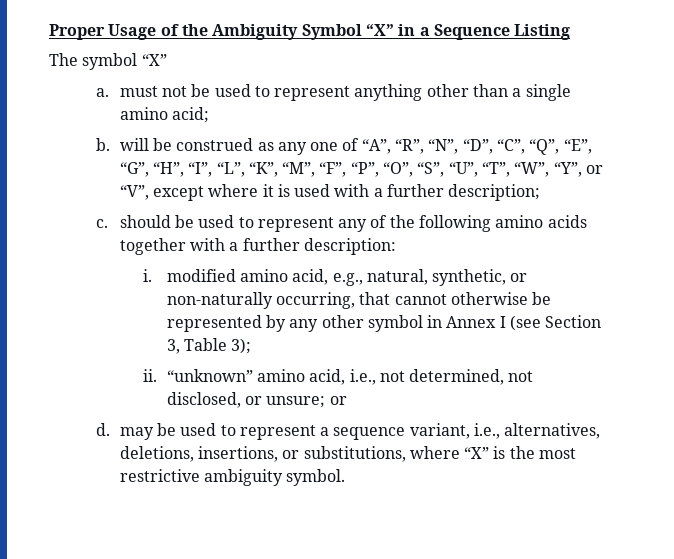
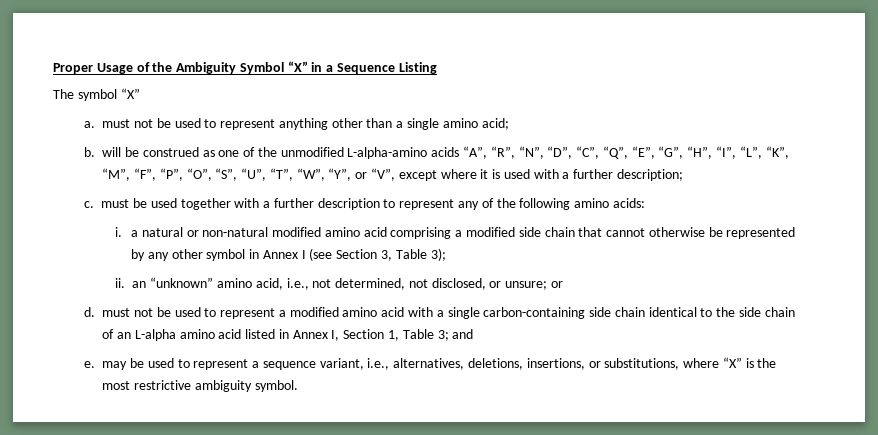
[277,142,307,155] any -> (215, 153) none
(360, 144) none -> [257,147,460,159] the unmodified L-alpha-amino acids
[119,215,235,228] should be used -> [101,198,380,210] must be used together with a further description
[547,215,587,228] [119,238,396,255] [143,269,528,286] [166,292,355,309] acids together with a further description: // i. modified amino acid, e.g., natural, synthetic, or non-naturally occurring, -> [612,198,645,208] [115,227,575,239] acids: // i. a natural or non-natural modified amino acid comprising a modified side chain
(158, 375) none -> [132,281,147,288] an
(111, 429) none -> [102,307,795,319] [102,329,474,341] [84,361,96,368] must not be used to represent a modified amino acid with a single carbon-containing side chain identical to the side chain of an L-alpha amino acid listed in Annex I, Section 1, Table 3; and // e.

